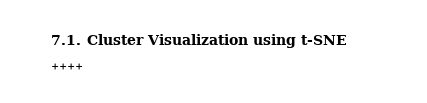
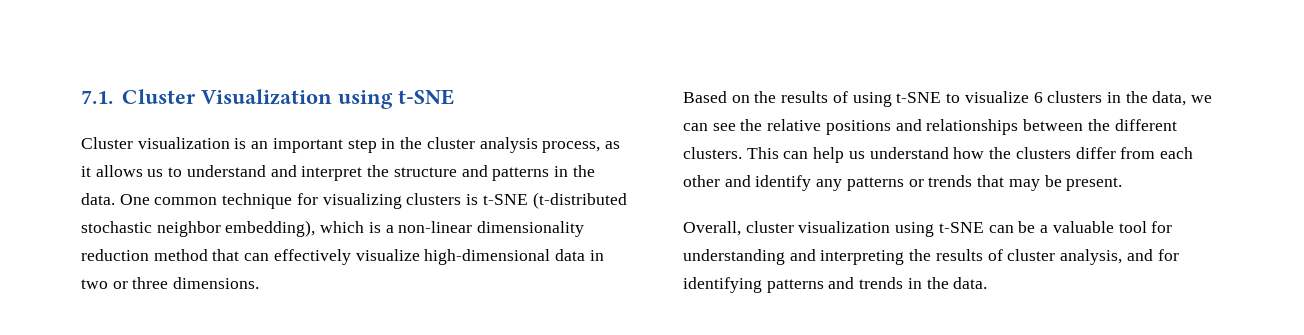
[51,63,83,70] ++++ -> [81,137,620,153] [81,165,595,181] [81,192,627,209] [81,220,585,237] [81,249,604,265] [81,277,260,289] [683,91,1213,107] [683,119,1177,135] [683,147,1193,163] [683,175,1123,191] [683,221,1173,237] [683,249,1179,265] [683,277,988,293] Cluster visualization is an important step in the cluster analysis process, as it allows us to understand and interpret the structure and patterns in the data. One common technique for visualizing clusters is t-SNE (t-distributed stochastic neighbor embedding), which is a non-linear dimensionality reduction method that can effectively visualize high-dimensional data in two or three dimensions. // Based on the results of using t-SNE to visualize 6 clusters in the data, we can see the relative positions and relationships between the different clusters. This can help us understand how the clusters differ from each other and identify any patterns or trends that may be present. // Overall, cluster visualization using t-SNE can be a valuable tool for understanding and interpreting the results of cluster analysis, and for identifying patterns and trends in the data.

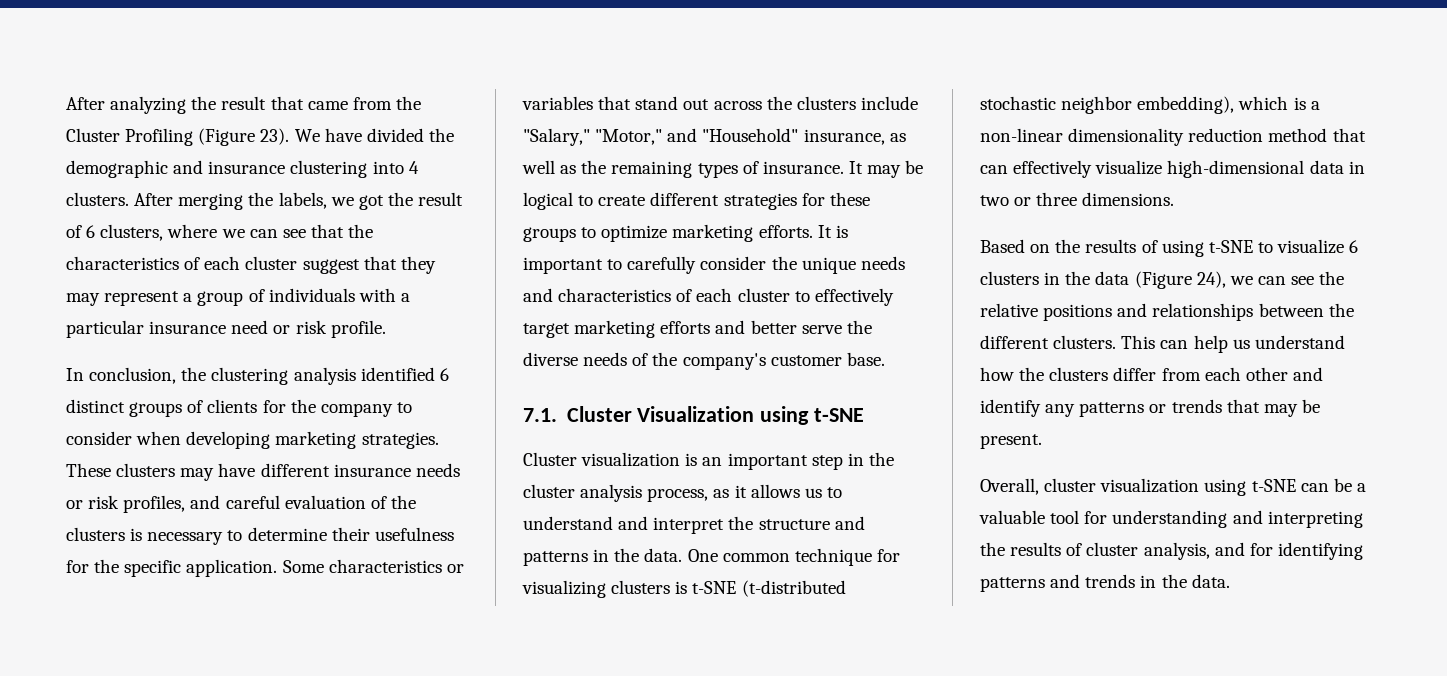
(81, 97) none -> [66,96,421,114] [66,128,454,146] [66,160,419,178] [66,192,464,210] [66,224,374,241] [66,256,436,274] [66,288,410,306] [66,320,386,338] [66,367,449,385] [66,399,412,417] [66,431,439,449] [66,463,460,481] [66,495,416,513] [66,527,454,545] [66,559,464,577] [522,96,918,110] [523,128,906,146] [522,160,924,178] [523,192,870,210] [523,224,848,242] [523,256,905,274] [523,288,894,306] [523,320,872,338] [523,352,885,370] After analyzing the result that came from the Cluster Profiling (Figure 23). We have divided the demographic and insurance clustering into 4 clusters. After merging the labels, we got the result of 6 clusters, where we can see that the characteristics of each cluster suggest that they may represent a group of individuals with a particular insurance need or risk profile. // In conclusion, the clustering analysis identified 6 distinct groups of clients for the company to consider when developing marketing strategies. These clusters may have different insurance needs or risk profiles, and careful evaluation of the clusters is necessary to determine their usefulness for the specific application. Some characteristics or variables that stand out across the clusters include "Salary," "Motor," and "Household" insurance, as well as the remaining types of insurance. It may be logical to create different strategies for these groups to optimize marketing efforts. It is important to carefully consider the unique needs and characteristics of each cluster to effectively target marketing efforts and better serve the diverse needs of the company's customer base. //
[1152,91,1187,106] data, -> [1095,271,1226,289] data (Figure 24),

